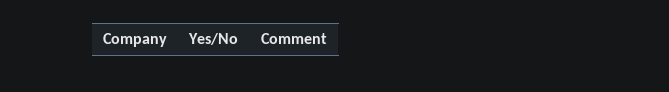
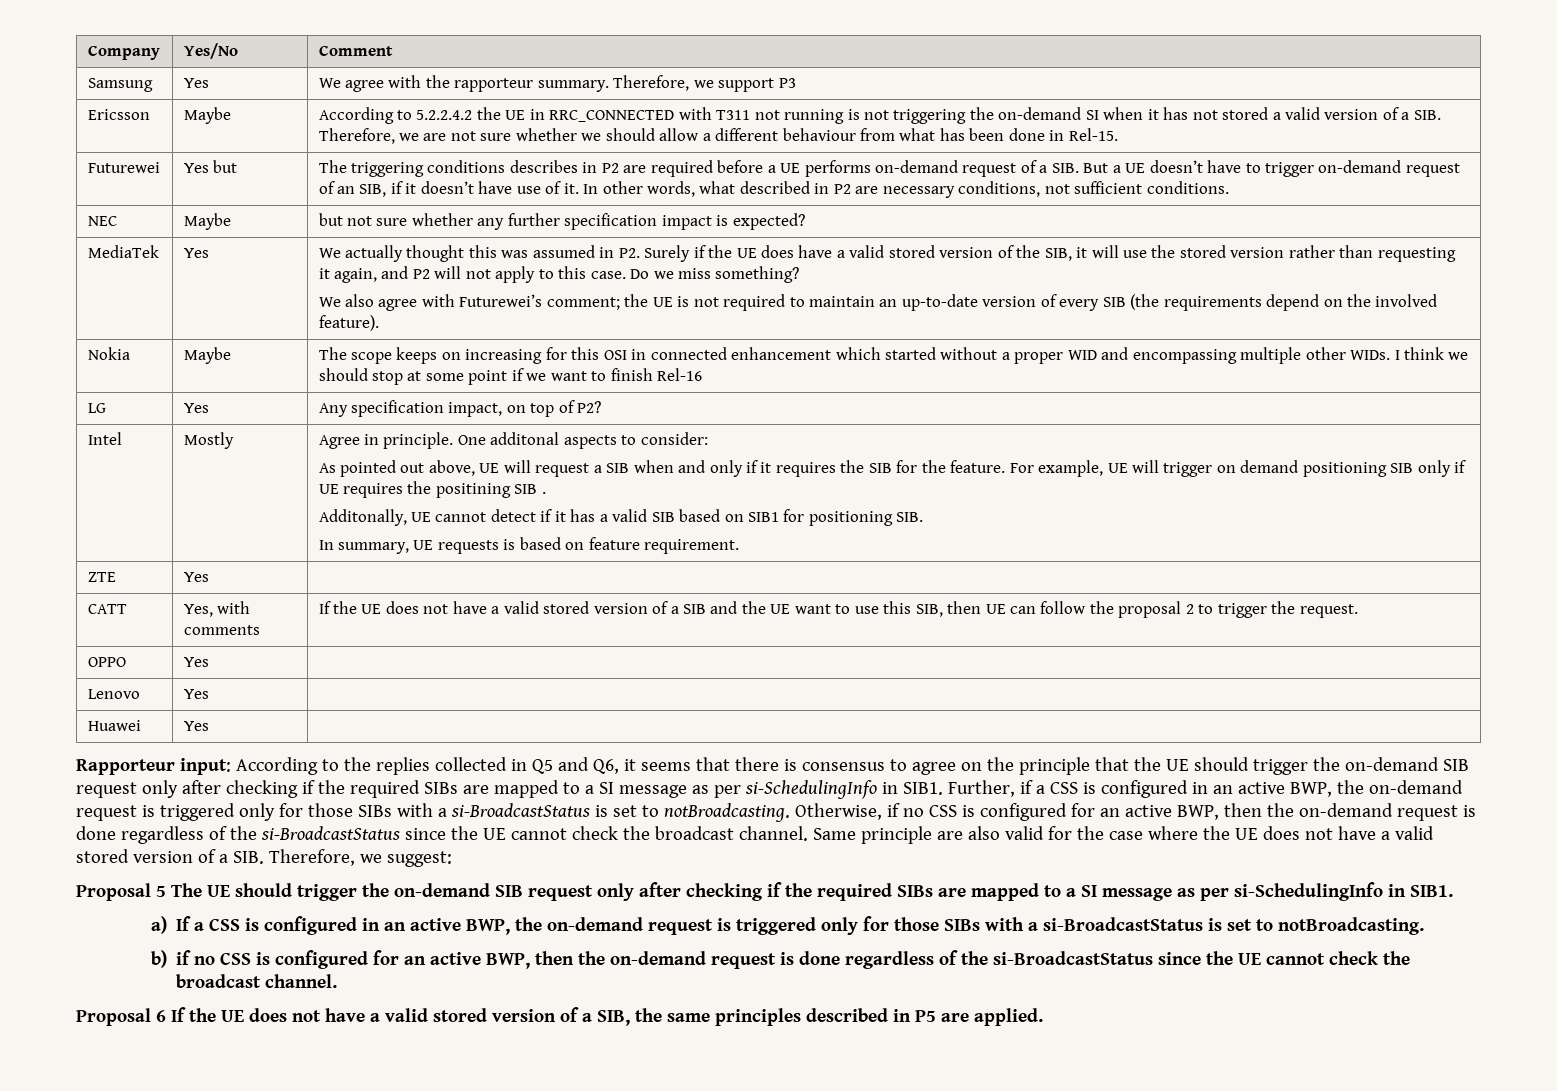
(327, 38) none -> [87,78,153,92] [183,78,209,88] [318,75,796,92] [87,109,150,120] [183,107,231,124] [318,107,1441,124] [318,128,1118,144] [87,162,160,173] [183,160,237,173] [318,160,1460,177] [318,181,1229,198] [87,216,117,226] [183,213,231,230] [318,213,805,230] [87,245,159,258] [183,248,209,258] [318,245,1456,262] [318,266,800,283] [318,294,1438,311] [318,315,379,331] [87,347,130,360] [183,347,231,364] [318,347,1469,364] [318,368,703,385] [87,403,106,413] [183,403,209,413] [318,400,602,417] [87,432,122,445] [183,432,234,449] [318,432,708,449] [318,460,1467,477] [318,481,546,498] [318,509,924,526] [318,537,740,554] [87,572,116,582] [183,572,209,582] [87,604,127,614] [183,601,250,617] [183,625,260,635] [318,601,1358,618] [87,657,126,667] [183,657,209,667] [87,689,140,699] [183,689,209,699] [87,720,141,731] [183,721,209,731] [76,757,1469,775] [76,780,1463,799] [76,803,1476,822] [76,826,1434,844] [76,849,452,867] [76,882,1453,901] [150,916,1424,935] [150,950,1410,969] [175,974,337,988] [76,1007,1043,1026] // Samsung | Yes | We agree with the rapporteur summary. Therefore, we support P3 // Ericsson | Maybe | According to 5.2.2.4.2 the UE in RRC_CONNECTED with T311 not running is not triggering the on-demand SI when it has not stored a valid version of a SIB. Therefore, we are not sure whether we should allow a different behaviour from what has been done in Rel-15. // Futurewei | Yes but | The triggering conditions describes in P2 are required before a UE performs on-demand request of a SIB. But a UE doesn’t have to trigger on-demand request of an SIB, if it doesn’t have use of it. In other words, what described in P2 are necessary conditions, not sufficient conditions. // NEC | Maybe | but not sure whether any further specification impact is expected? // MediaTek | Yes | We actually thought this was assumed in P2. Surely if the UE does have a valid stored version of the SIB, it will use the stored version rather than requesting it again, and P2 will not apply to this case. Do we miss something? // We also agree with Futurewei’s comment; the UE is not required to maintain an up-to-date version of every SIB (the requirements depend on the involved feature). // Nokia | Maybe | The scope keeps on increasing for this OSI in connected enhancement which started without a proper WID and encompassing multiple other WIDs. I think we should stop at some point if we want to finish Rel-16 // LG | Yes | Any specification impact, on top of P2? // Intel | Mostly | Agree in principle. One additonal aspects to consider: // As pointed out above, UE will request a SIB when and only if it requires the SIB for the feature. For example, UE will trigger on demand positioning SIB only if UE requires the positining SIB . // Additonally, UE cannot detect if it has a valid SIB based on SIB1 for positioning SIB. // In summary, UE requests is based on feature requirement. // ZTE | Yes | // CATT | Yes, with comments | If the UE does not have a valid stored version of a SIB and the UE want to use this SIB, then UE can follow the proposal 2 to trigger the request. // OPPO | Yes | // Lenovo | Yes | // Huawei | Yes | // Rapporteur input: According to the replies collected in Q5 and Q6, it seems that there is consensus to agree on the principle that the UE should trigger the on-demand SIB request only after checking if the required SIBs are mapped to a SI message as per si-SchedulingInfo in SIB1. Further, if a CSS is configured in an active BWP, the on-demand request is triggered only for those SIBs with a si-BroadcastStatus is set to notBroadcasting. Otherwise, if no CSS is configured for an active BWP, then the on-demand request is done regardless of the si-BroadcastStatus since the UE cannot check the broadcast channel. Same principle are also valid for the case where the UE does not have a valid stored version of a SIB. Therefore, we suggest: // Proposal 5 The UE should trigger the on-demand SIB request only after checking if the required SIBs are mapped to a SI message as per si-SchedulingInfo in SIB1. // a) If a CSS is configured in an active BWP, the on-demand request is triggered only for those SIBs with a si-BroadcastStatus is set to notBroadcasting. // b) if no CSS is configured for an active BWP, then the on-demand request is done regardless of the si-BroadcastStatus since the UE cannot check the broadcast channel. // Proposal 6 If the UE does not have a valid stored version of a SIB, the same principles described in P5 are applied.

